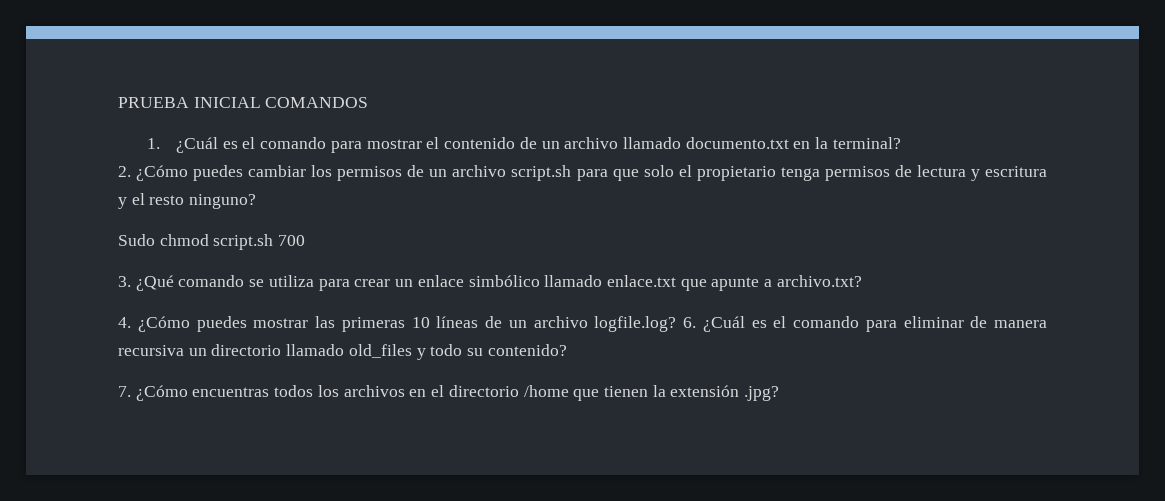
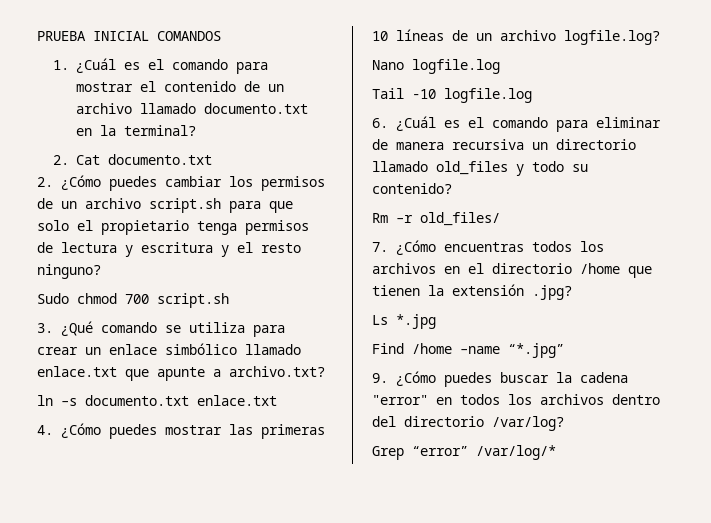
(901, 143) none -> [53,154,213,165] // 2. Cat documento.txt
[213,234,306,250] script.sh 700 -> [125,293,229,308] 700 script.sh
(862, 281) none -> [37,395,277,406] // ln –s documento.txt enlace.txt
(677, 324) none -> [372,59,500,74] [372,88,532,103] // Nano logfile.log // Tail -10 logfile.log //
(567, 350) none -> [372,212,500,226] // Rm –r old_files/
(780, 393) none -> [372,314,436,329] [372,343,564,358] [372,371,628,387] [372,394,660,405] [372,416,564,431] [372,445,556,460] // Ls *.jpg // Find /home –name “*.jpg” // 9. ¿Cómo puedes buscar la cadena "error" en todos los archivos dentro del directorio /var/log? // Grep “error” /var/log/*

